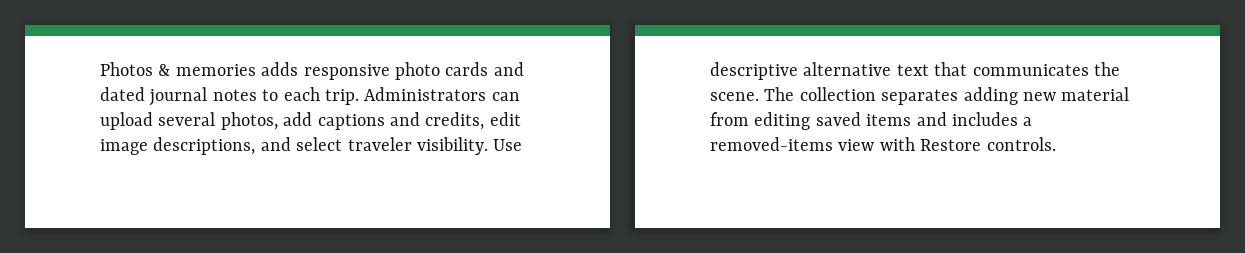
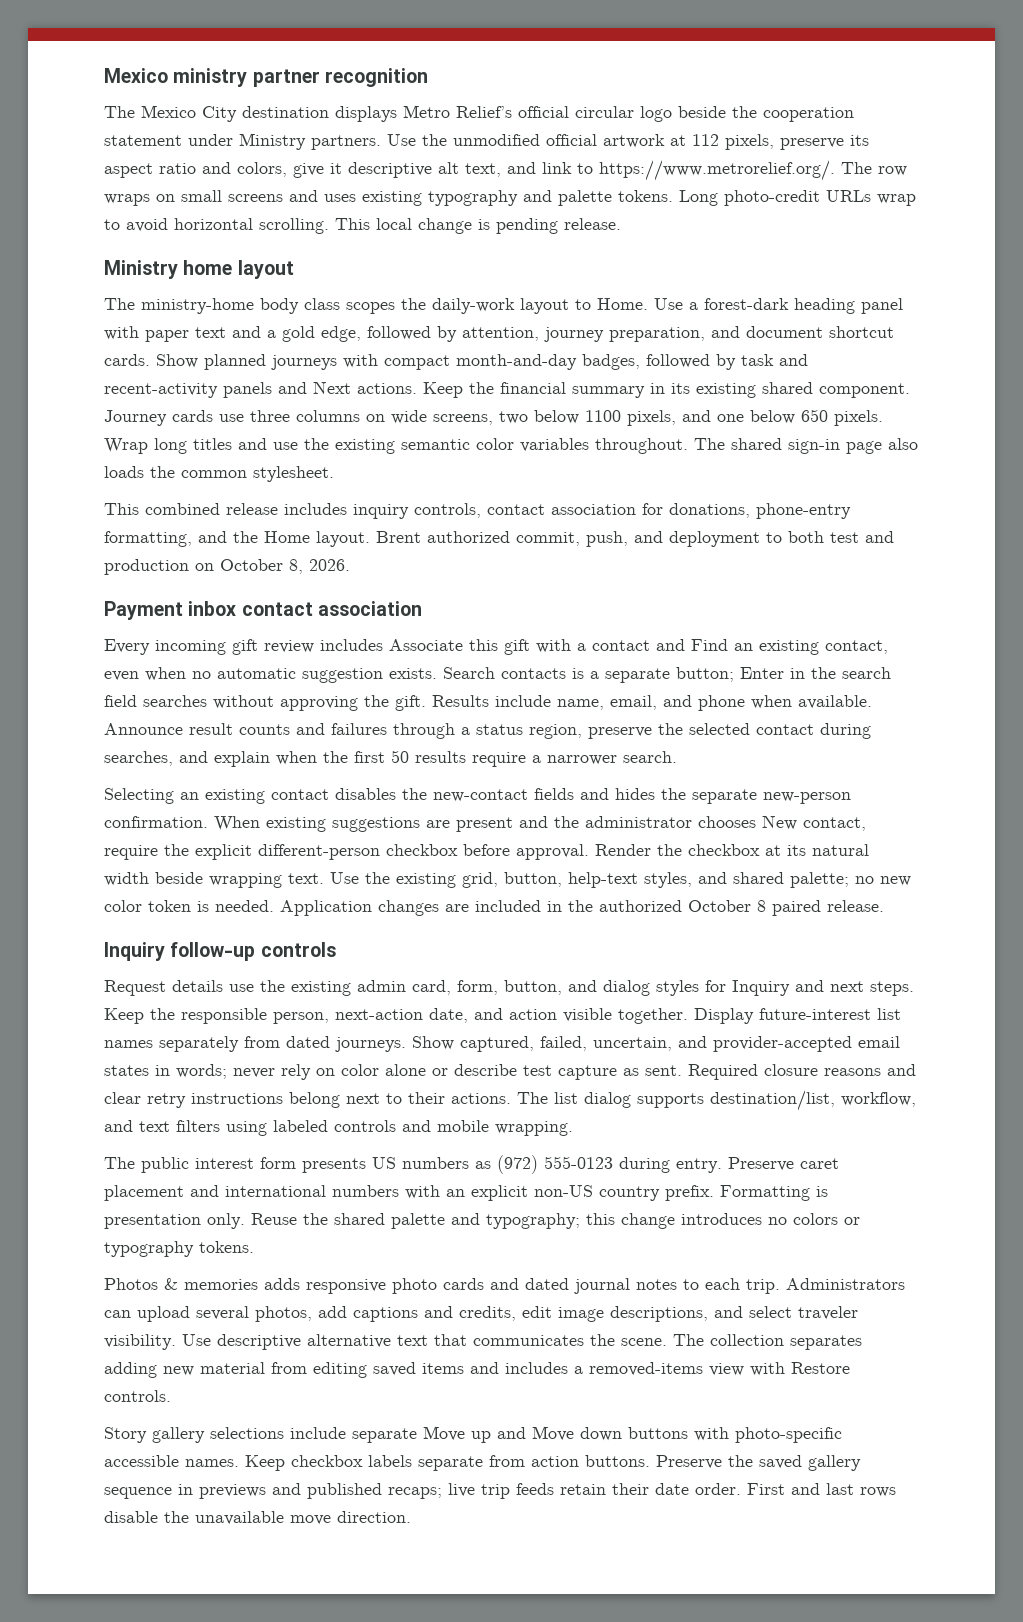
(100, 69) none -> [104,68,428,87] [104,105,854,122] [104,133,869,150] [104,160,907,181] [104,190,916,206] [104,218,621,234] [104,260,294,279] [104,298,903,314] [104,326,894,342] [104,354,808,370] [104,381,910,398] [104,409,883,426] [104,438,918,454] [104,466,334,482] [104,503,851,519] [104,531,894,547] [104,559,350,575] [104,601,422,620] [104,639,888,655] [104,667,891,683] [104,695,872,711] [104,723,871,739] [104,750,677,767] [104,788,851,804] [104,815,866,832] [104,844,869,860] [104,872,911,888] [104,900,884,916] [104,942,336,961] [104,980,914,996] [104,1008,901,1024] [104,1036,900,1052] [104,1064,916,1080] [104,1090,916,1111] [104,1120,573,1136] [104,1155,839,1174] [104,1185,828,1201] [104,1213,860,1229] [104,1241,254,1257] Mexico ministry partner recognition // The Mexico City destination displays Metro Relief’s official circular logo beside the cooperation statement under Ministry partners. Use the unmodified official artwork at 112 pixels, preserve its aspect ratio and colors, give it descriptive alt text, and link to https://www.metrorelief.org/. The row wraps on small screens and uses existing typography and palette tokens. Long photo-credit URLs wrap to avoid horizontal scrolling. This local change is pending release. // Ministry home layout // The ministry-home body class scopes the daily-work layout to Home. Use a forest-dark heading panel with paper text and a gold edge, followed by attention, journey preparation, and document shortcut cards. Show planned journeys with compact month-and-day badges, followed by task and recent-activity panels and Next actions. Keep the financial summary in its existing shared component. Journey cards use three columns on wide screens, two below 1100 pixels, and one below 650 pixels. Wrap long titles and use the existing semantic color variables throughout. The shared sign-in page also loads the common stylesheet. // This combined release includes inquiry controls, contact association for donations, phone-entry formatting, and the Home layout. Brent authorized commit, push, and deployment to both test and production on October 8, 2026. // Payment inbox contact association // Every incoming gift review includes Associate this gift with a contact and Find an existing contact, even when no automatic suggestion exists. Search contacts is a separate button; Enter in the search field searches without approving the gift. Results include name, email, and phone when available. Announce result counts and failures through a status region, preserve the selected contact during searches, and explain when the first 50 results require a narrower search. // Selecting an existing contact disables the new-contact fields and hides the separate new-person confirmation. When existing suggestions are present and the administrator chooses New contact, require the explicit different-person checkbox before approval. Render the checkbox at its natural width beside wrapping text. Use the existing grid, button, help-text styles, and shared palette; no new color token is needed. Application changes are included in the authorized October 8 paired release. // Inquiry follow-up controls // Request details use the existing admin card, form, button, and dialog styles for Inquiry and next steps. Keep the responsible person, next-action date, and action visible together. Display future-interest list names separately from dated journeys. Show captured, failed, uncertain, and provider-accepted email states in words; never rely on color alone or describe test capture as sent. Required closure reasons and clear retry instructions belong next to their actions. The list dialog supports destination/list, workflow, and text filters using labeled controls and mobile wrapping. // The public interest form presents US numbers as (972) 555-0123 during entry. Preserve caret placement and international numbers with an explicit non-US country prefix. Formatting is presentation only. Reuse the shared palette and typography; this change introduces no colors or typography tokens. //
(1056, 144) none -> [104,1426,842,1443] [104,1455,861,1471] [104,1483,896,1499] [104,1511,411,1525] // Story gallery selections include separate Move up and Move down buttons with photo-specific accessible names. Keep checkbox labels separate from action buttons. Preserve the saved gallery sequence in previews and published recaps; live trip feeds retain their date order. First and last rows disable the unavailable move direction.

